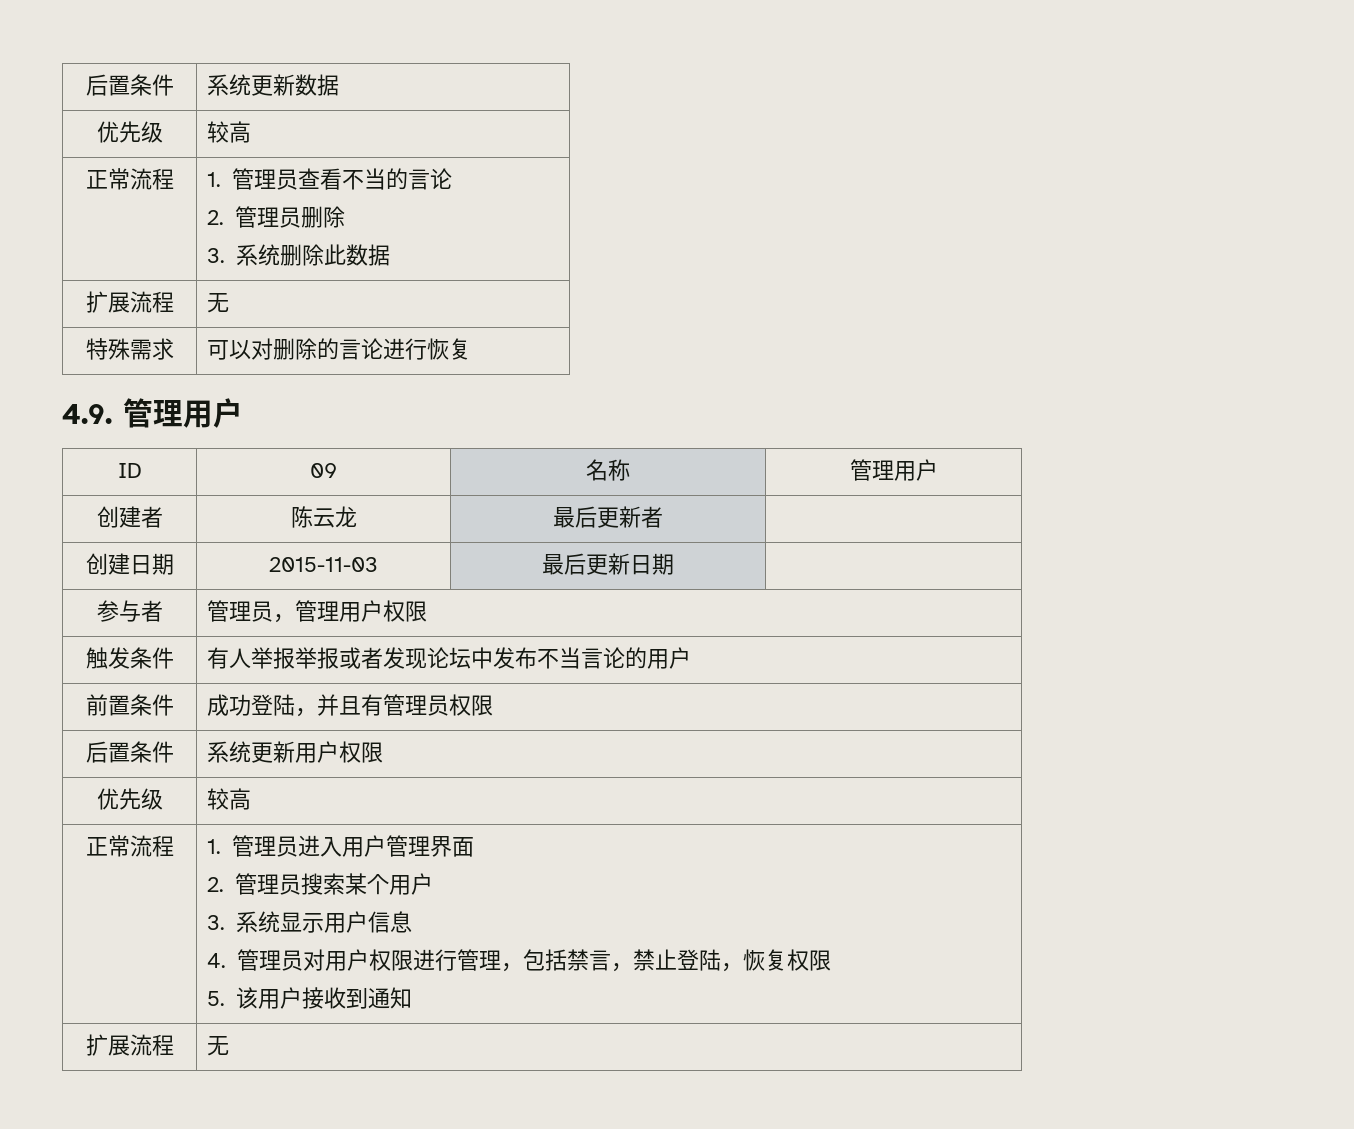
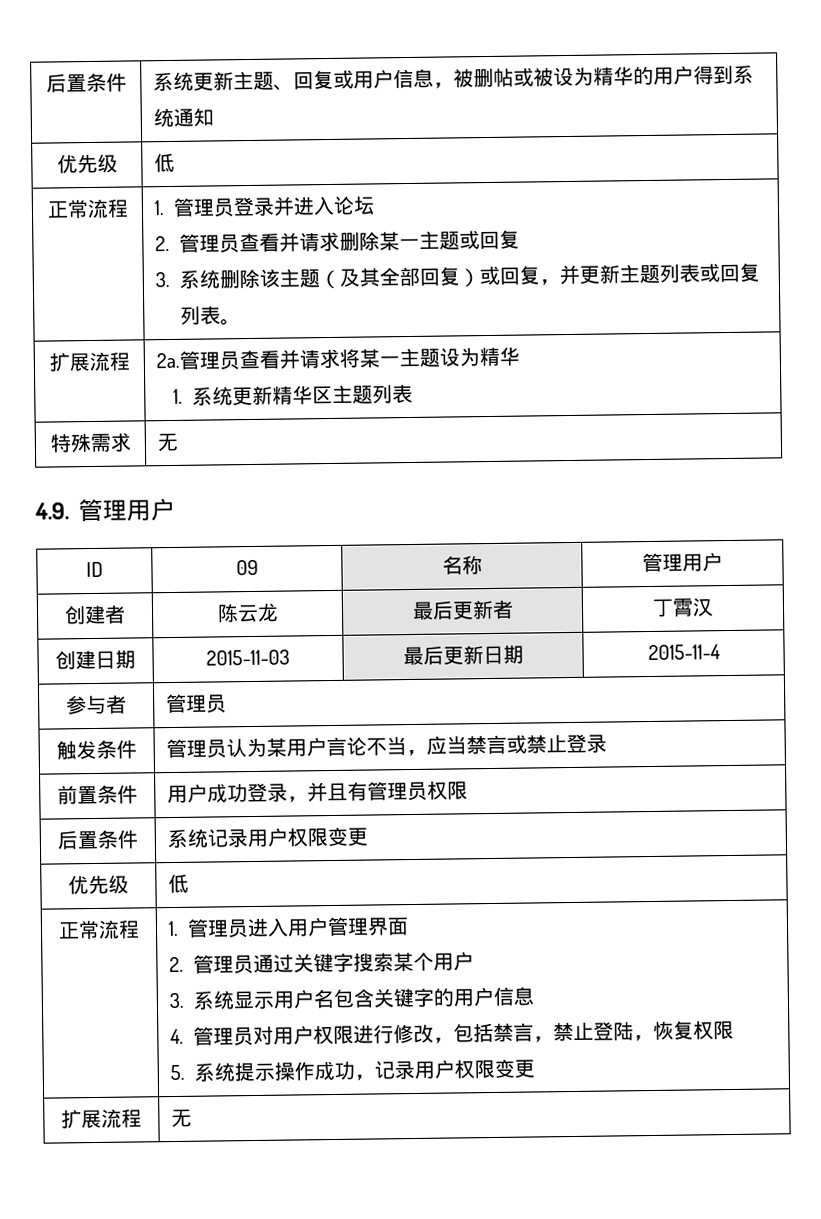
[85,74,174,96] [207,74,340,96] [96,121,163,143] [207,121,252,143] [85,168,174,190] [207,168,453,190] [207,206,346,228] 后置条件 | 系统更新数据 // 优先级 | 较高 // 正常流程 | 1.管理员查看不当的言论 // 2.管理员删除 -> [45,72,127,93] [152,64,754,92] [152,107,214,128] [56,153,118,174] [153,152,175,173] [46,198,129,219] [153,195,375,218] [154,229,520,254] 后置条件 | 系统更新主题、回复或用户信息，被删帖或被设为精华的用户得到系统通知 // 优先级 | 低 // 正常流程 | 1.管理员登录并进入论坛 // 2.管理员查看并请求删除某一主题或回复
[324,244,391,266] [85,291,174,313] [207,293,230,313] [85,338,174,360] [207,338,472,360] 此数据 // 扩展流程 | 无 // 特殊需求 | 可以对删除的言论进行恢复 -> [258,262,760,290] [179,305,241,326] [48,351,130,372] [155,346,520,371] [173,383,414,406] [49,432,131,454] [156,432,178,452] 该主题（及其全部回复）或回复，并更新主题列表或回复列表。 // 扩展流程 | 2a.管理员查看并请求将某一主题设为精华 // 1.系统更新精华区主题列表 // 特殊需求 | 无
(663, 517) none -> [652,597,714,617] 丁霄汉
(674, 564) none -> [647,644,721,661] 2015-11-4
[273,600,428,623] ，管理用户权限 -> (227, 704) none
[207,647,692,669] 有人举报举报或者发现论坛中发布不当言论的用户 -> [165,733,607,759] 管理员认为某用户言论不当，应当禁言或禁止登录
[207,694,296,716] 成功登陆 -> [166,782,288,804] 用户成功登录
[251,741,384,763] [96,788,163,810] [207,788,252,810] 更新用户权限 // 优先级 | 较高 -> [206,826,368,848] [68,874,129,895] [167,873,189,894] 记录用户权限变更 // 优先级 | 低
(302, 884) none -> [252,952,354,974] 通过关键字
(369, 922) none -> [312,986,494,1009] 名包含关键字的用户
[457,949,502,971] 管理 -> [392,1023,434,1044] 修改
[236,987,413,1009] 该用户接收到通知 -> [193,1058,535,1082] 系统提示操作成功，记录用户权限变更

